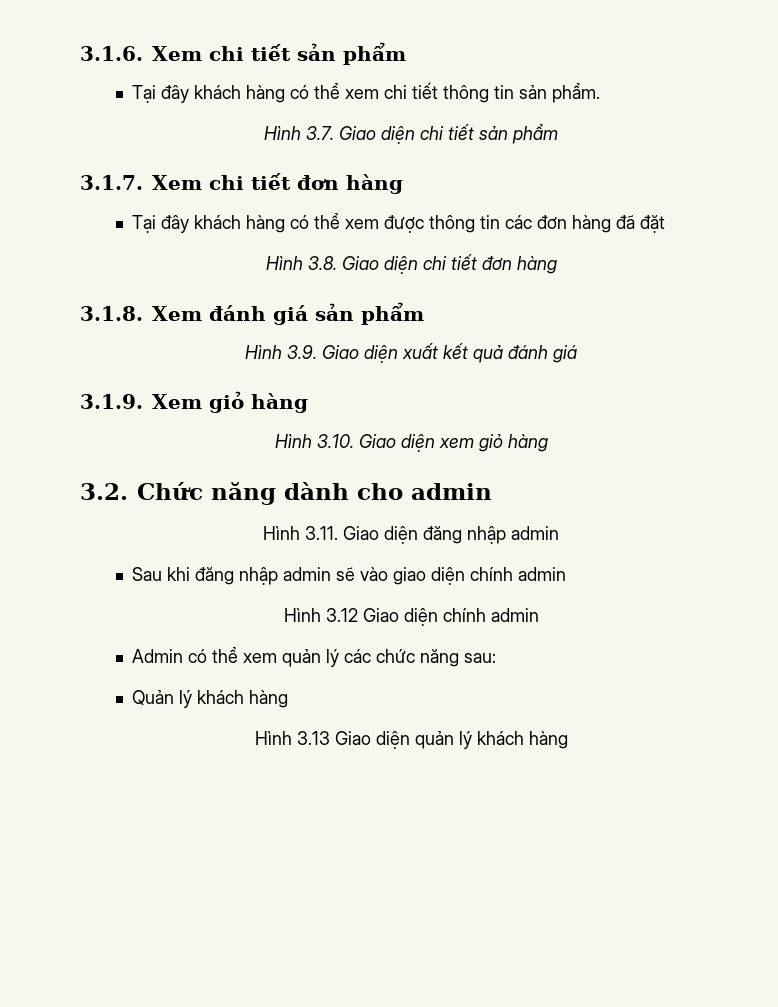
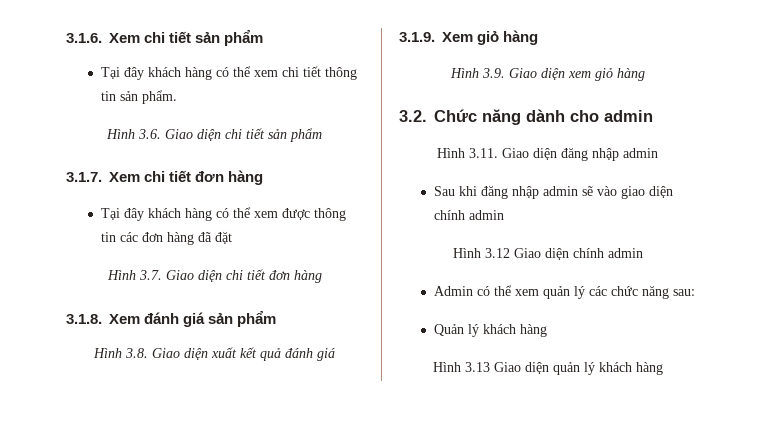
[306,126,334,140] 3.7. -> [138,129,161,139] 3.6.
[307,256,337,270] 3.8. -> [138,270,162,280] 3.7.
[287,345,317,359] 3.9. -> [125,348,148,358] 3.8.
[316,434,354,448] 3.10. -> [481,68,505,78] 3.9.

